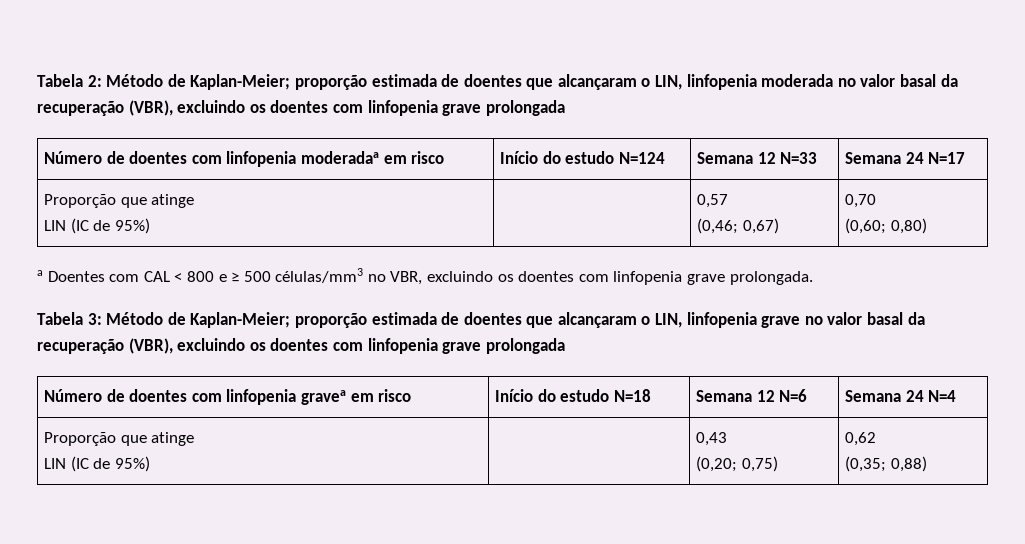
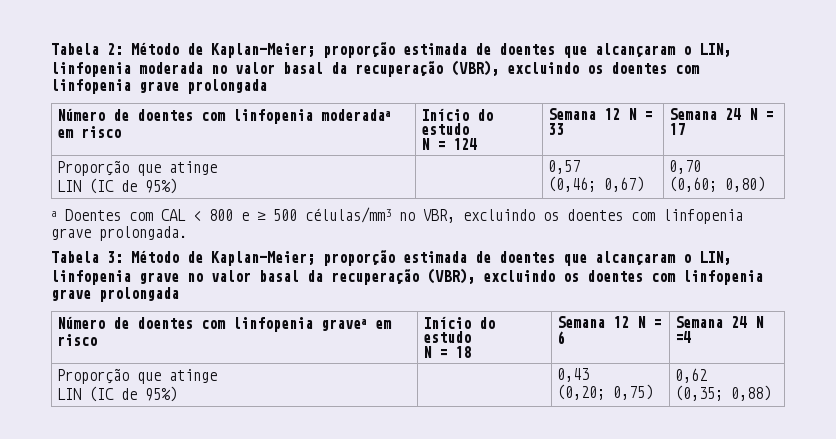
[618,152,665,164] [696,152,818,164] [844,152,966,164] N=124 | Semana 12 N=33 | Semana 24 N=17 -> [421,138,478,150] [548,108,653,120] [548,123,565,135] [669,108,774,120] [669,123,686,135] // N = 124 | Semana 12 N = 33 | Semana 24 N = 17
[613,389,651,402] [695,389,808,402] [844,390,957,402] N=18 | Semana 12 N=6 | Semana 24 N=4 -> [423,346,472,358] [557,316,662,328] [557,331,566,344] [675,316,765,328] [675,331,692,343] // N = 18 | Semana 12 N = 6 | Semana 24 N =4

